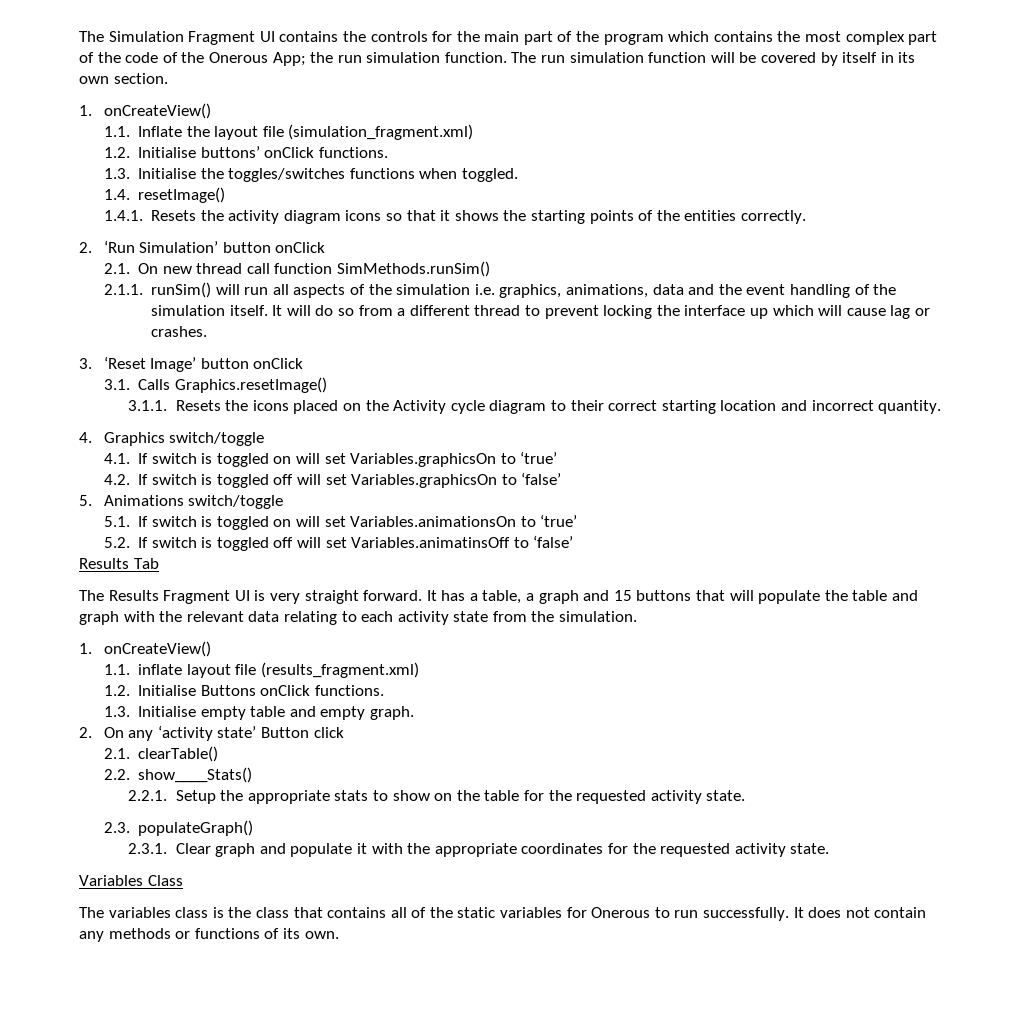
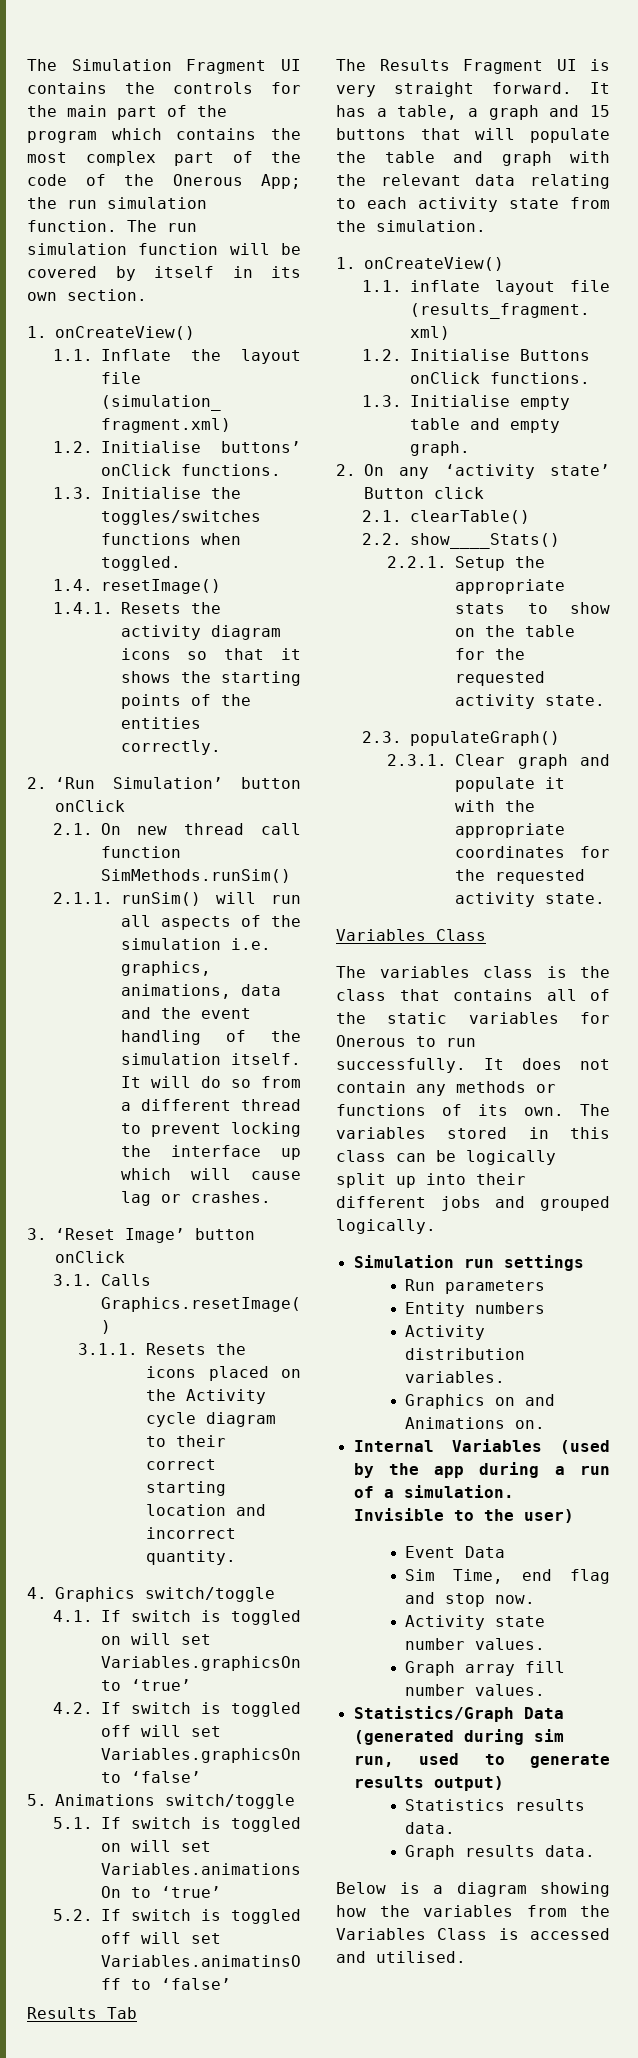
(339, 935) none -> [580,1104,610,1116] [336,1127,610,1139] [336,1150,556,1165] [336,1173,526,1188] [336,1196,610,1211] [336,1219,436,1234] [353,1255,584,1271] [405,1279,546,1294] [405,1302,546,1317] [405,1325,486,1340] [405,1348,526,1360] [405,1371,506,1383] [405,1394,556,1409] [405,1417,546,1429] [353,1439,610,1454] [353,1462,610,1478] [353,1485,514,1498] [353,1508,574,1523] [405,1546,506,1558] [405,1569,610,1584] [405,1592,536,1607] [405,1615,546,1630] [405,1638,546,1650] [405,1661,566,1676] [405,1684,546,1696] [353,1706,564,1722] [353,1729,564,1745] [353,1753,610,1768] [353,1776,504,1791] [405,1799,586,1811] [405,1822,456,1834] [405,1845,596,1860] [336,1882,610,1897] [336,1905,610,1917] [336,1928,610,1940] [336,1951,466,1963] The variables stored in this class can be logically split up into their different jobs and grouped logically. // Simulation run settings // Run parameters // Entity numbers // Activity distribution variables. // Graphics on and Animations on. // Internal Variables (used by the app during a run of a simulation. Invisible to the user) // Event Data // Sim Time, end flag and stop now. // Activity state number values. // Graph array fill number values. // Statistics/Graph Data (generated during sim run, used to generate results output) // Statistics results data. // Graph results data. // Below is a diagram showing how the variables from the Variables Class is accessed and utilised.

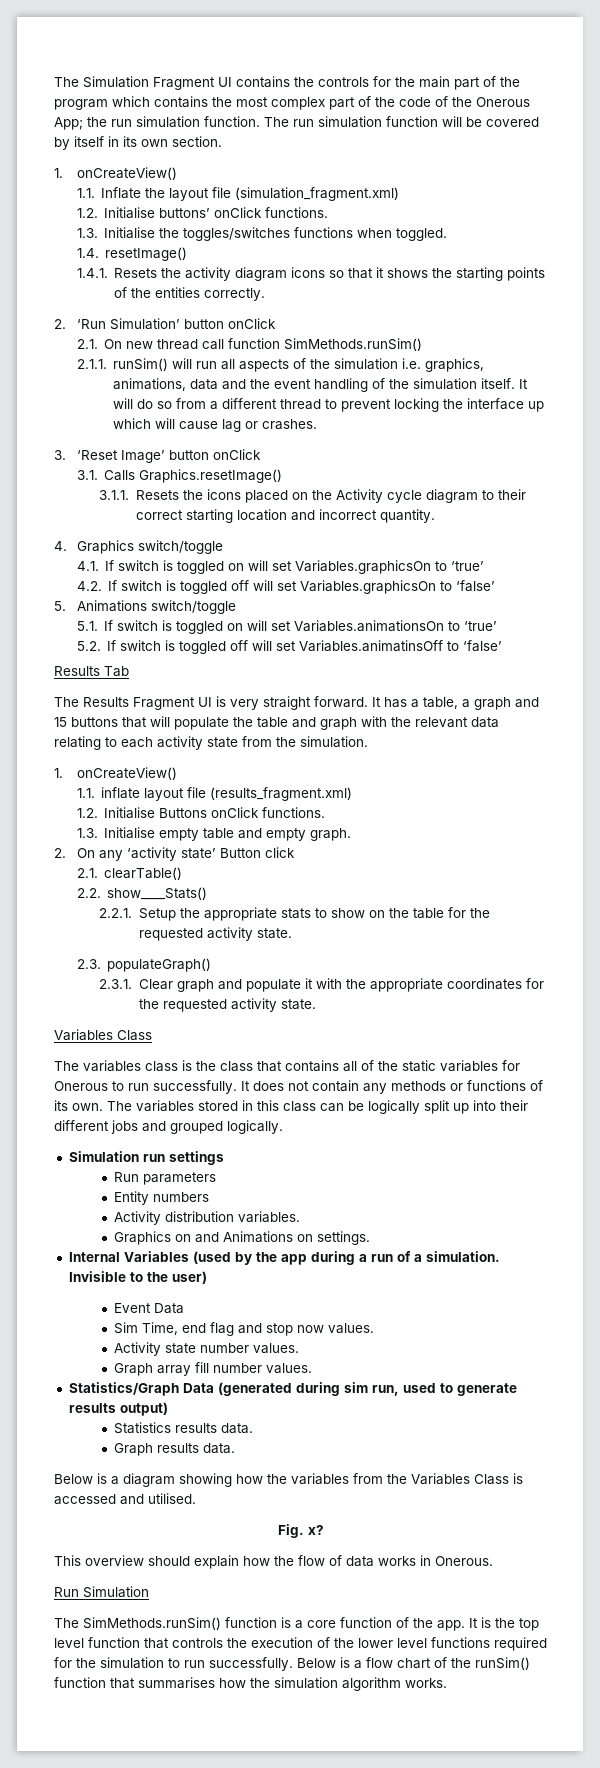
[515,1420,546,1429] on. -> [296,1231,370,1245] on settings.
[495,1595,536,1604] now. -> [296,1323,374,1334] now values.
(466, 1957) none -> [278,1524,324,1538] [54,1555,493,1569] [54,1586,149,1598] [54,1617,539,1631] [54,1637,547,1651] [54,1657,530,1671] [54,1677,447,1691] // Fig. x? // This overview should explain how the flow of data works in Onerous. // Run Simulation // The SimMethods.runSim() function is a core function of the app. It is the top level function that controls the execution of the lower level functions required for the simulation to run successfully. Below is a flow chart of the runSim() function that summarises how the simulation algorithm works.

